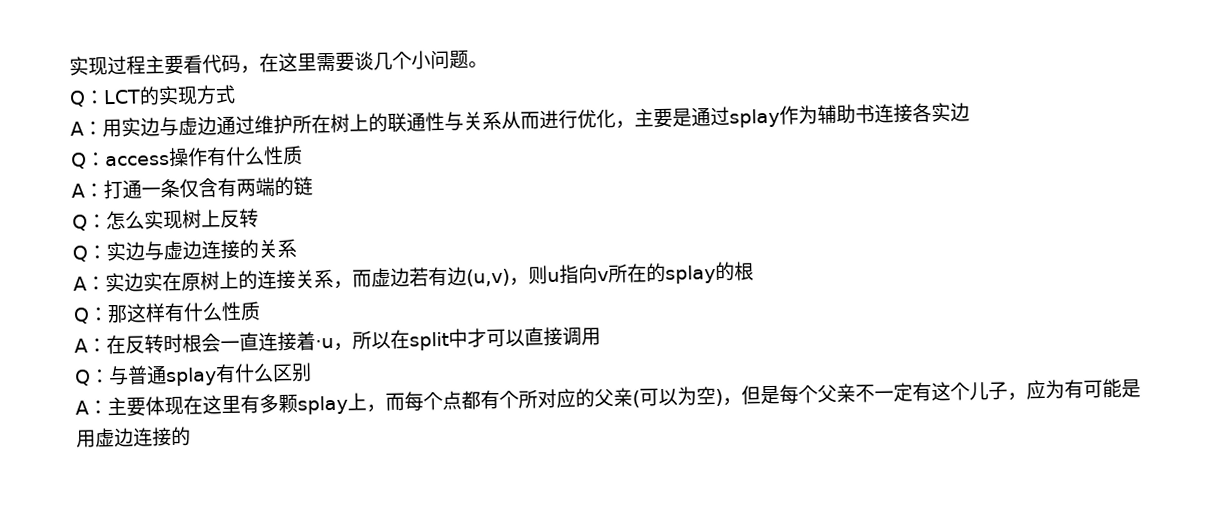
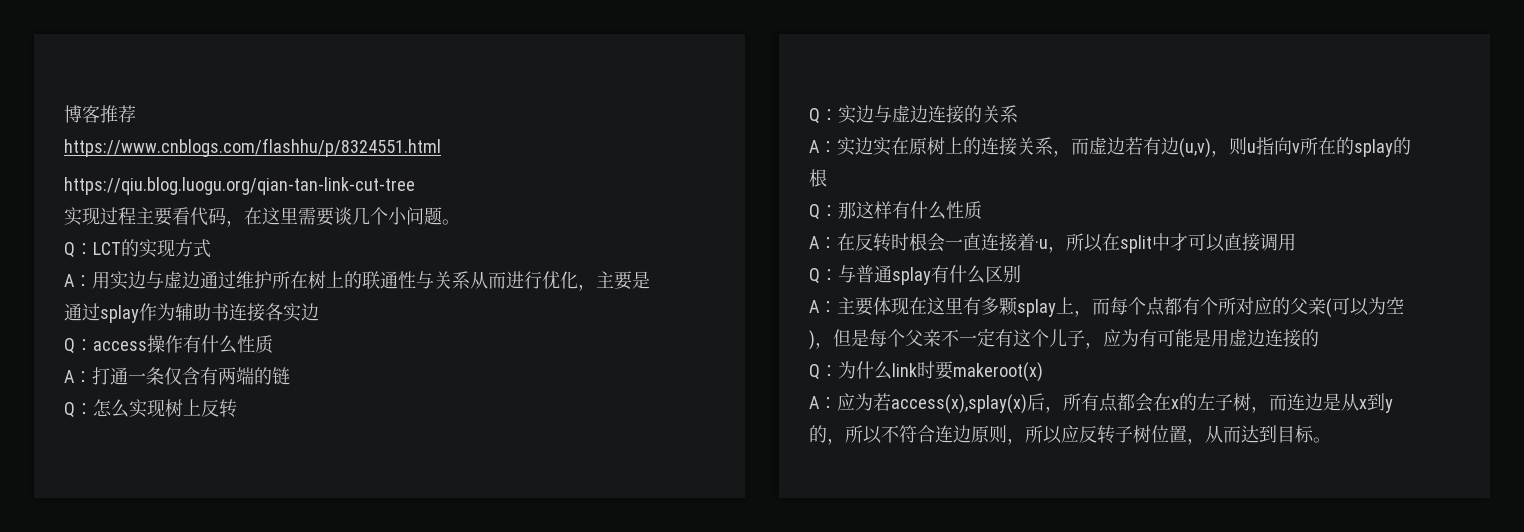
(69, 66) none -> [64,105,136,123] [64,138,441,157] [64,177,415,195] 博客推荐 // https://www.cnblogs.com/flashhu/p/8324551.html // https://qiu.blog.luogu.org/qian-tan-link-cut-tree //
(191, 436) none -> [809,361,1043,382] [809,393,1393,414] [809,425,1331,445] // Q：为什么link时要makeroot(x) // A：应为若access(x),splay(x)后，所有点都会在x的左子树，而连边是从x到y的，所以不符合连边原则，所以应反转子树位置，从而达到目标。

